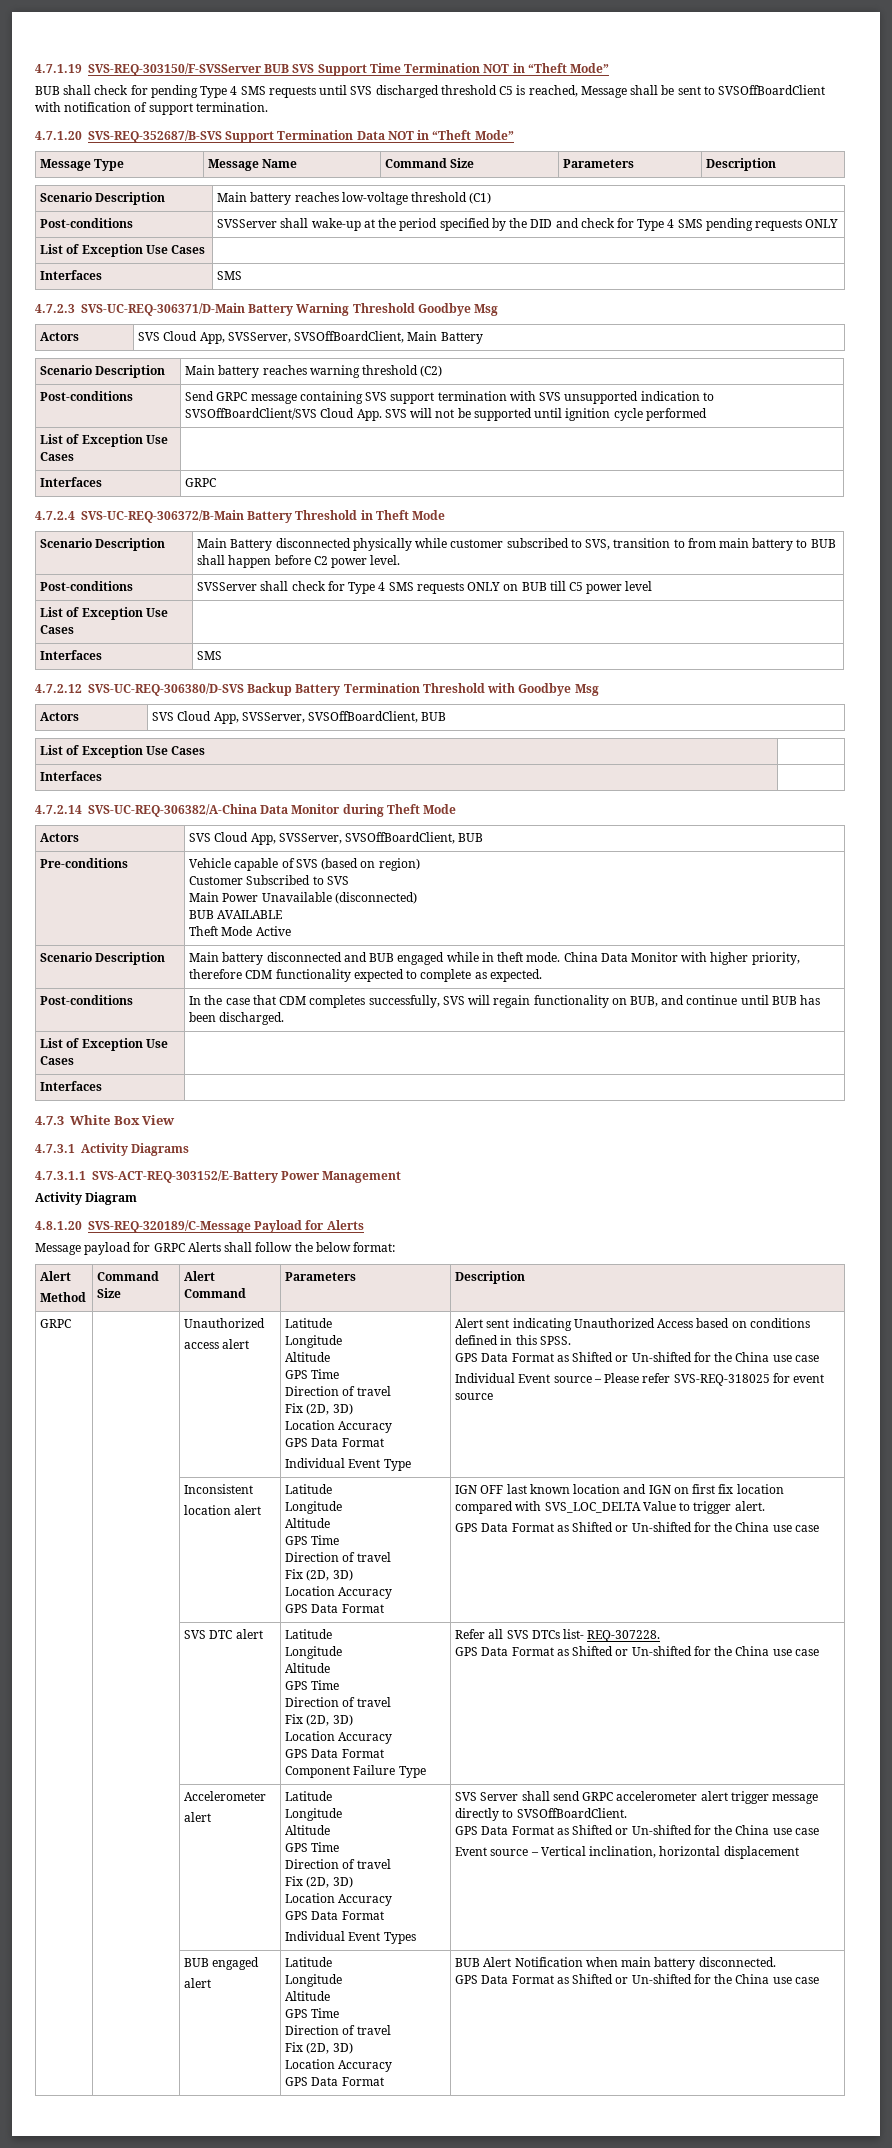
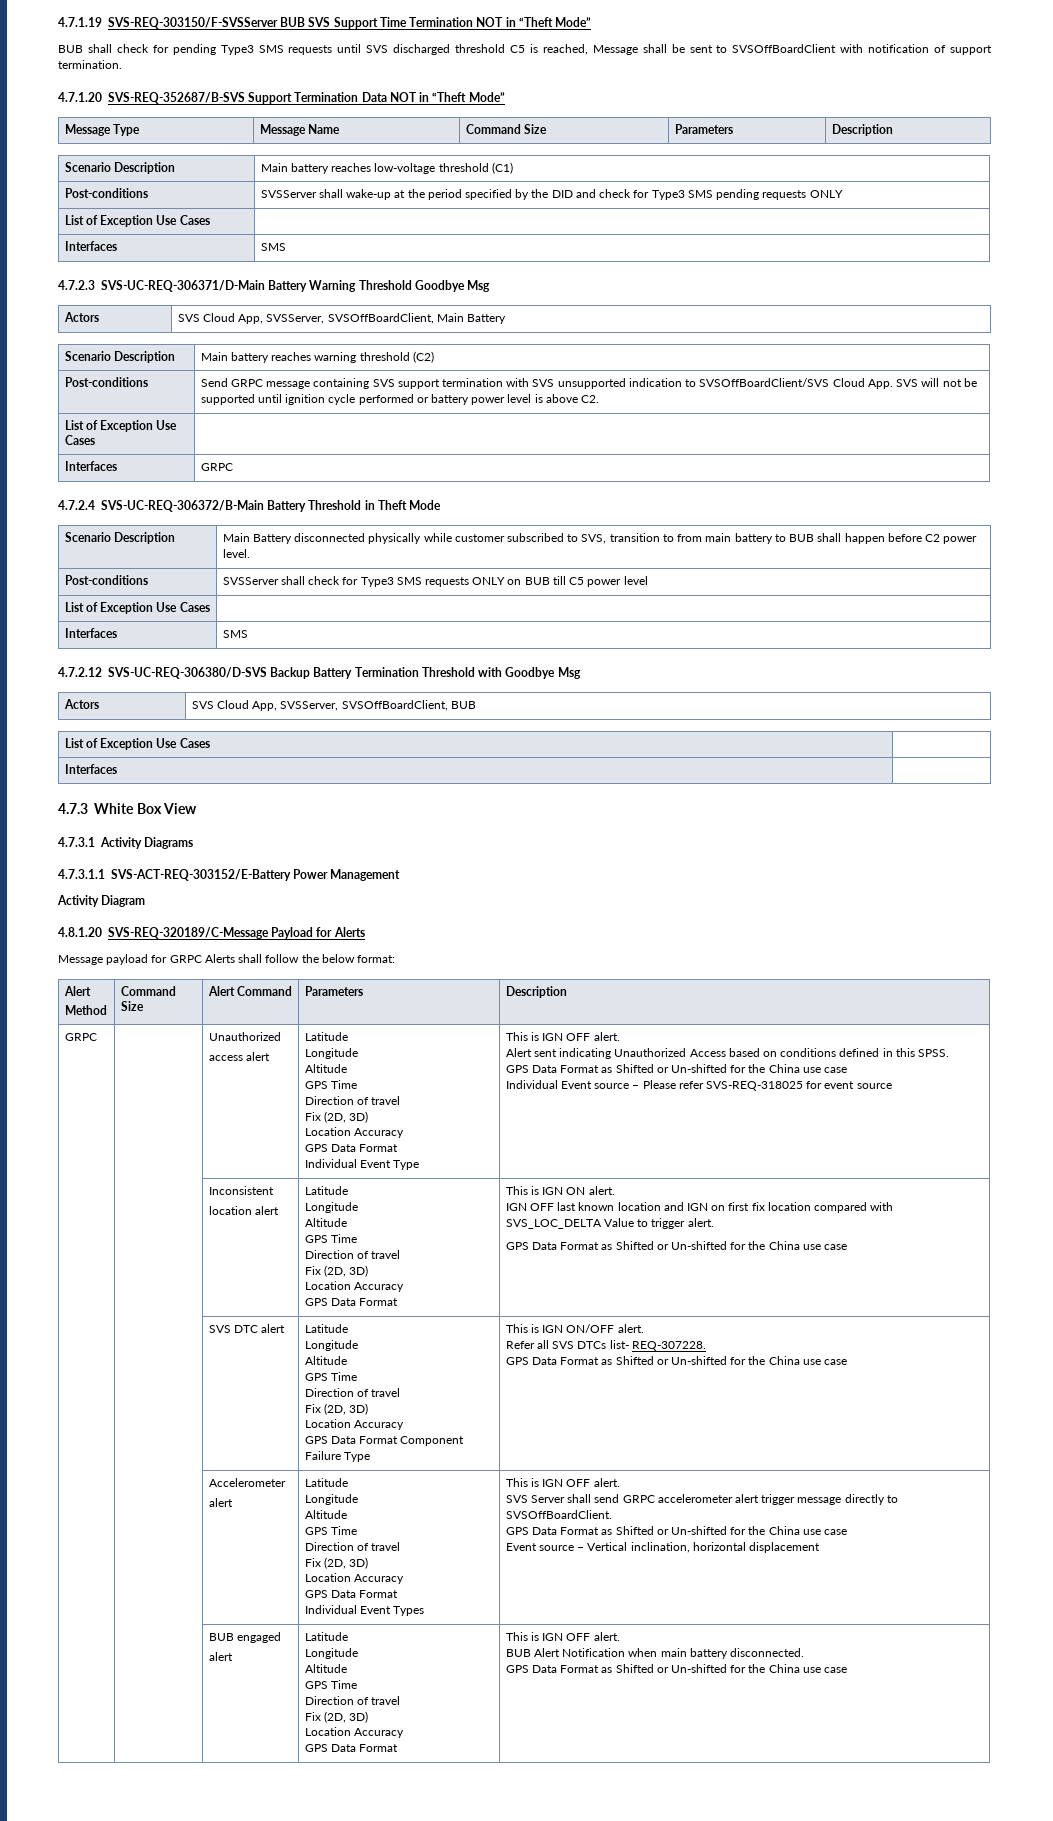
[200,86,238,98] Type 4 -> [220,45,254,55] Type3
[637,219,675,231] Type 4 -> [651,190,685,200] Type3
(707, 414) none -> [416,394,600,405] or battery power level is above C2.
[348,582,386,594] Type 4 -> [360,577,394,587] Type3
[35,804,457,817] [40,833,80,842] [189,832,484,845] [40,858,129,868] [189,858,420,871] [189,875,349,885] [189,892,417,904] [189,910,283,919] [189,926,291,936] [40,952,166,965] [189,952,800,965] [189,969,542,982] [40,995,134,1005] [189,995,821,1008] [189,1012,285,1025] [40,1038,168,1051] [40,1056,75,1065] [40,1081,103,1091] // 4.7.2.14 SVS-UC-REQ-306382/A-China Data Monitor during Theft Mode // Actors | SVS Cloud App, SVSServer, SVSOffBoardClient, BUB // Pre-conditions | Vehicle capable of SVS (based on region) // Customer Subscribed to SVS // Main Power Unavailable (disconnected) // BUB AVAILABLE // Theft Mode Active // Scenario Description | Main battery disconnected and BUB engaged while in theft mode. China Data Monitor with higher priority, therefore CDM functionality expected to complete as expected. // Post-conditions | In the case that CDM completes successfully, SVS will regain functionality on BUB, and continue until BUB has been discharged. // List of Exception Use Cases | // Interfaces | -> (117, 769) none
(411, 1465) none -> [505,1032,620,1041] This is IGN OFF alert. //
(384, 1608) none -> [505,1186,615,1195] This is IGN ON alert. //
(426, 1772) none -> [505,1324,644,1333] This is IGN ON/OFF alert. //
(416, 1938) none -> [505,1478,620,1487] This is IGN OFF alert. //
(384, 2081) none -> [505,1632,620,1641] This is IGN OFF alert. //

